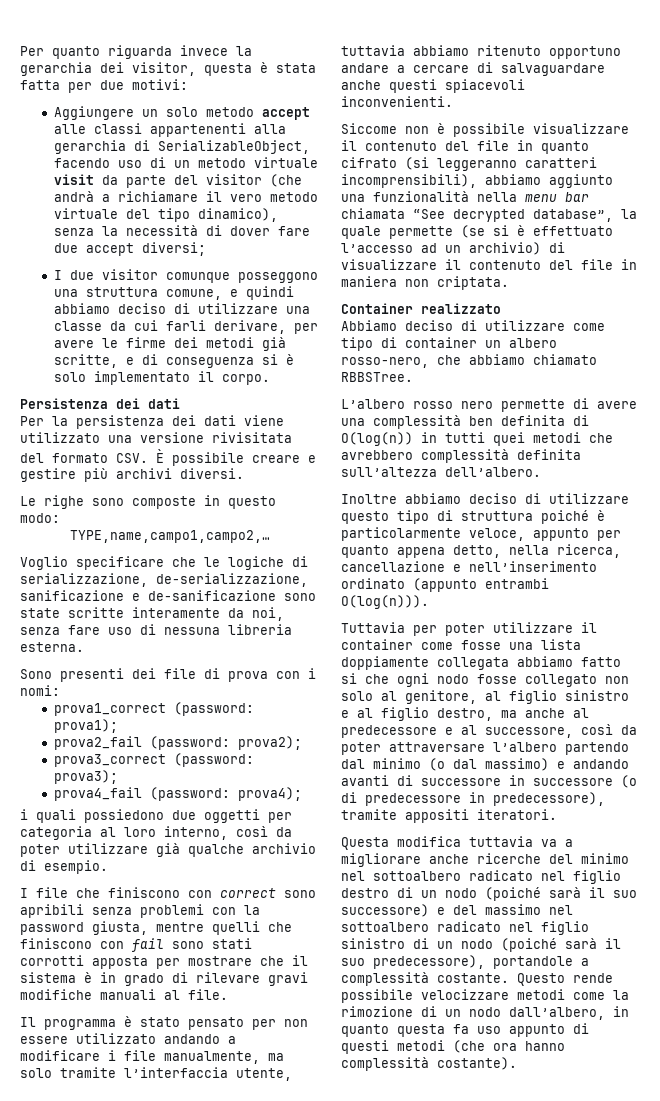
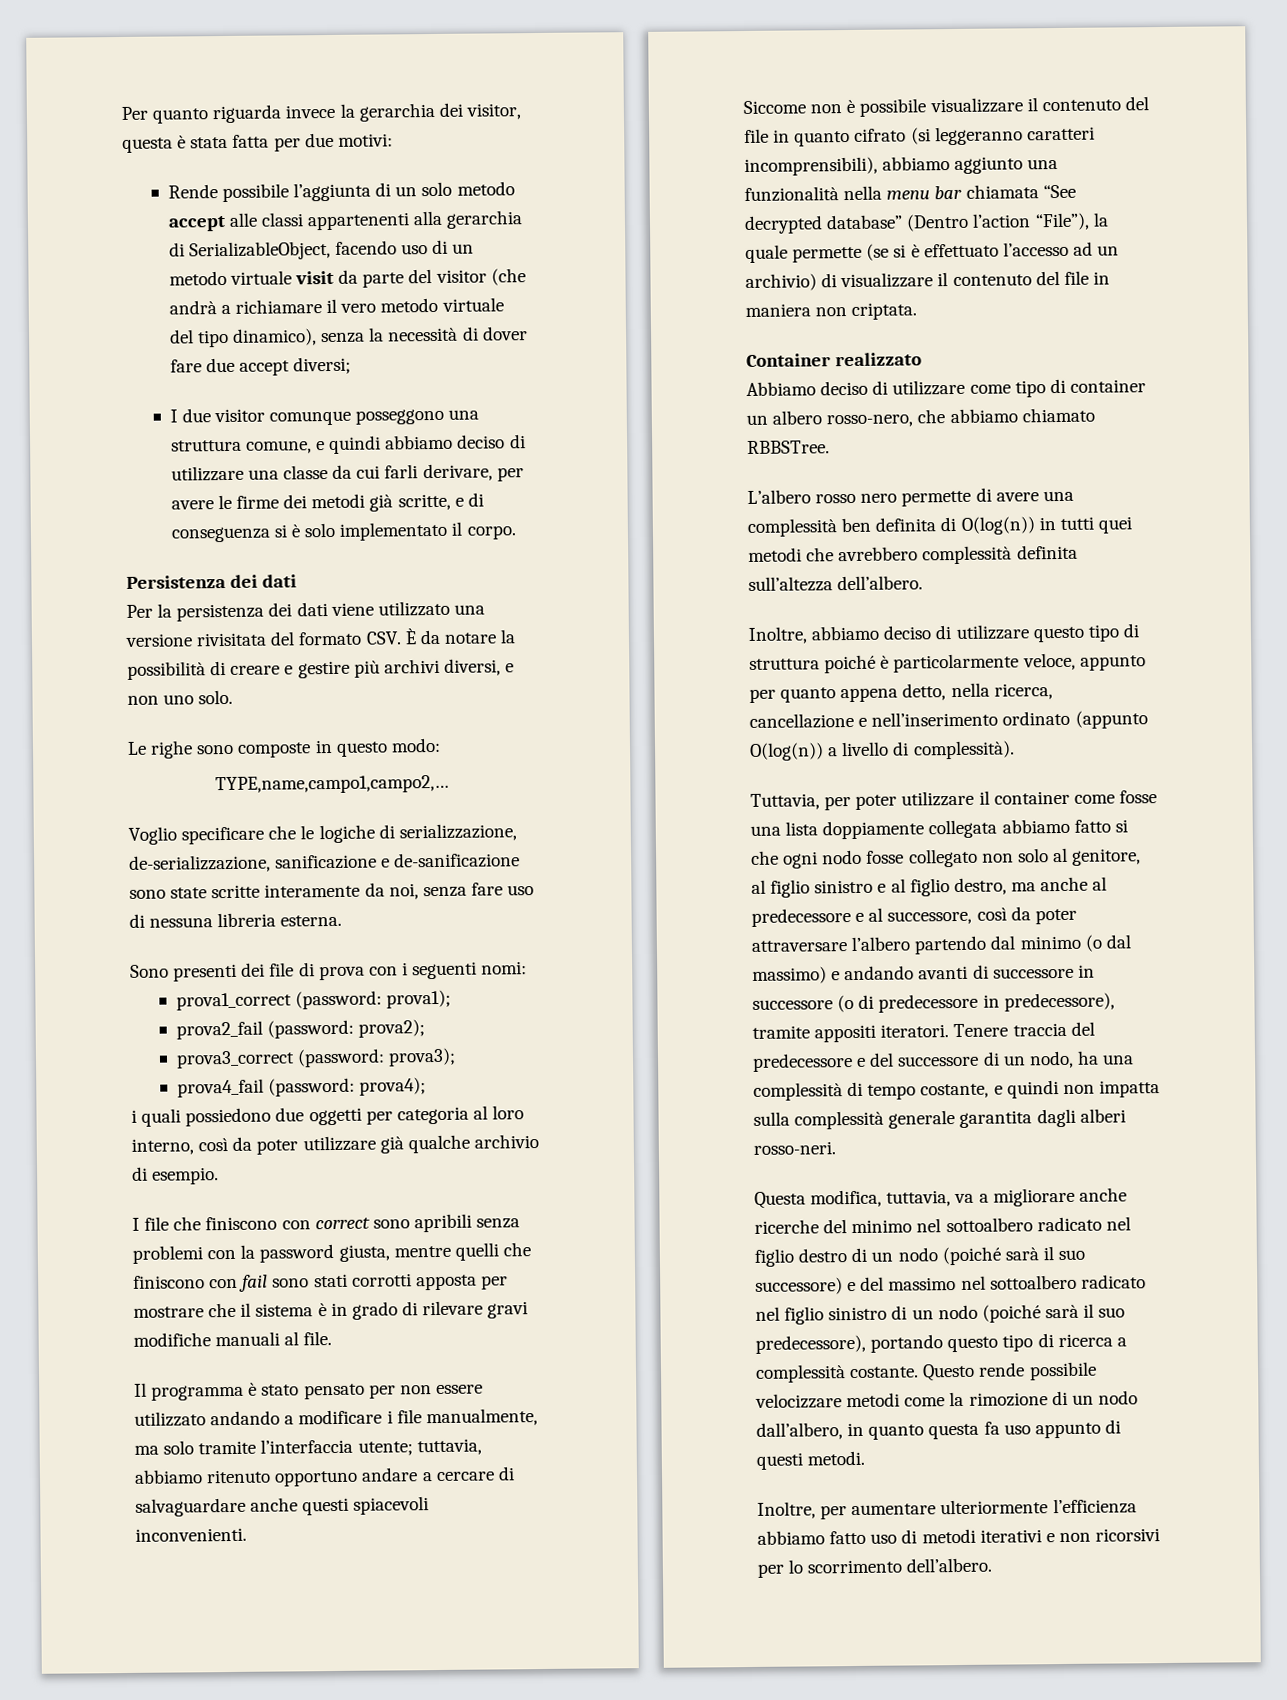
[53,106,134,120] Aggiungere -> [167,182,392,203] Rende possibile l’aggiunta di
[172,452,244,466] possibile -> [419,629,517,645] [127,660,227,680] da notare la possibilità di
[180,468,244,479] diversi. -> [443,658,515,676] [127,689,234,705] diversi, e non uno solo.
(316, 673) none -> [412,961,478,980] seguenti
[236,1068,292,1081] [341,45,405,56] utente, tuttavia -> [357,1438,482,1456] utente; tuttavia,
[533,209,613,222] database”, -> [826,212,1090,232] database” (Dentro l’action “File”),
[341,494,397,504] Inoltre -> [748,626,808,644] Inoltre,
[485,578,549,589] [341,595,429,609] [341,622,405,633] entrambi O(log(n))). // Tuttavia -> [749,740,1015,761] [750,793,820,810] O(log(n)) a livello di complessità). // Tuttavia,
(557, 814) none -> [953,1021,1095,1038] [752,1050,1135,1072] [753,1080,1160,1101] [753,1108,1126,1130] [753,1141,836,1155] Tenere traccia del predecessore e del successore di un nodo, ha una complessità di tempo costante, e quindi non impatta sulla complessità generale garantita dagli alberi rosso-neri.
[397,836,533,847] modifica tuttavia -> [810,1189,952,1208] modifica, tuttavia,
[493,956,573,969] portandole -> [870,1333,1113,1353] portando questo tipo di ricerca
[397,1040,565,1053] [341,1057,517,1071] metodi (che ora hanno complessità costante). -> [807,1450,866,1466] [757,1498,1137,1520] [757,1528,1161,1545] [757,1557,993,1578] metodi. // Inoltre, per aumentare ulteriormente l’efficienza abbiamo fatto uso di metodi iterativi e non ricorsivi per lo scorrimento dell’albero.

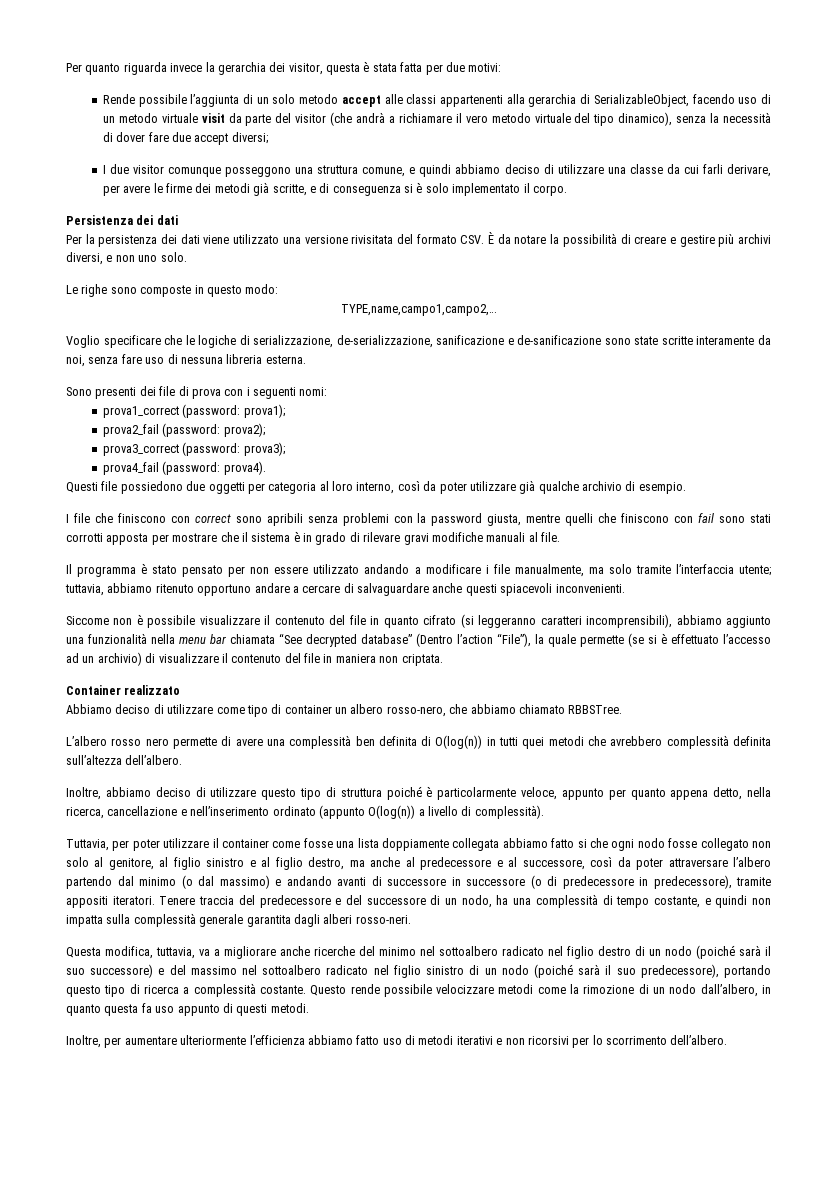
[359,1077,427,1096] [131,1108,182,1127] prova4); // i quali -> [223,461,266,475] [66,481,118,493] prova4). // Questi file

